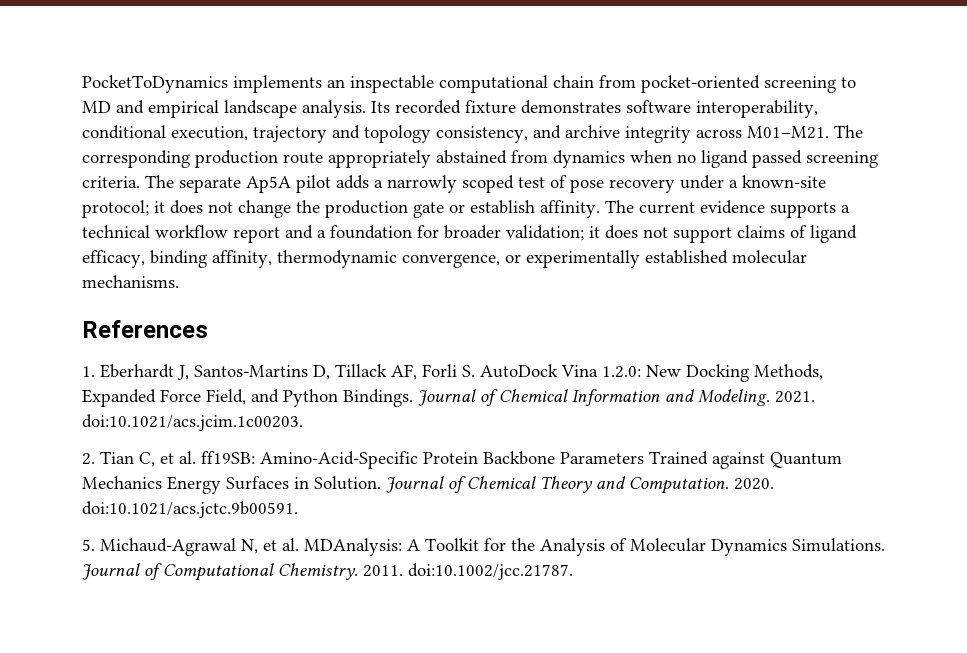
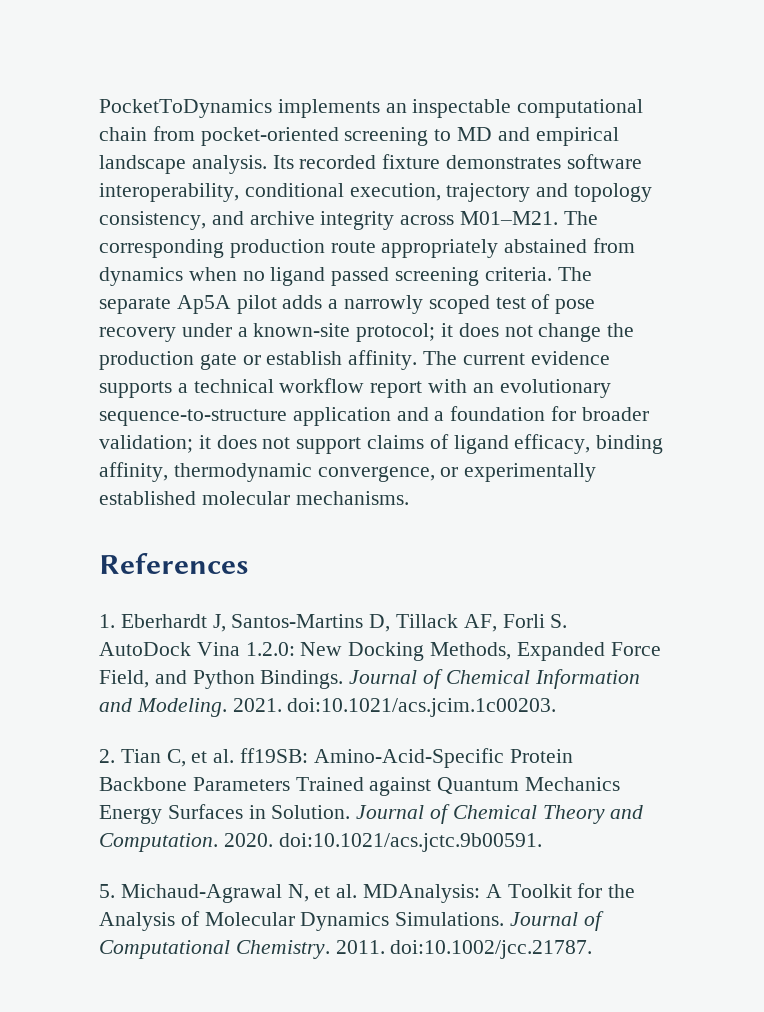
(280, 235) none -> [428,379,611,398] [99,407,391,426] with an evolutionary sequence-to-structure application

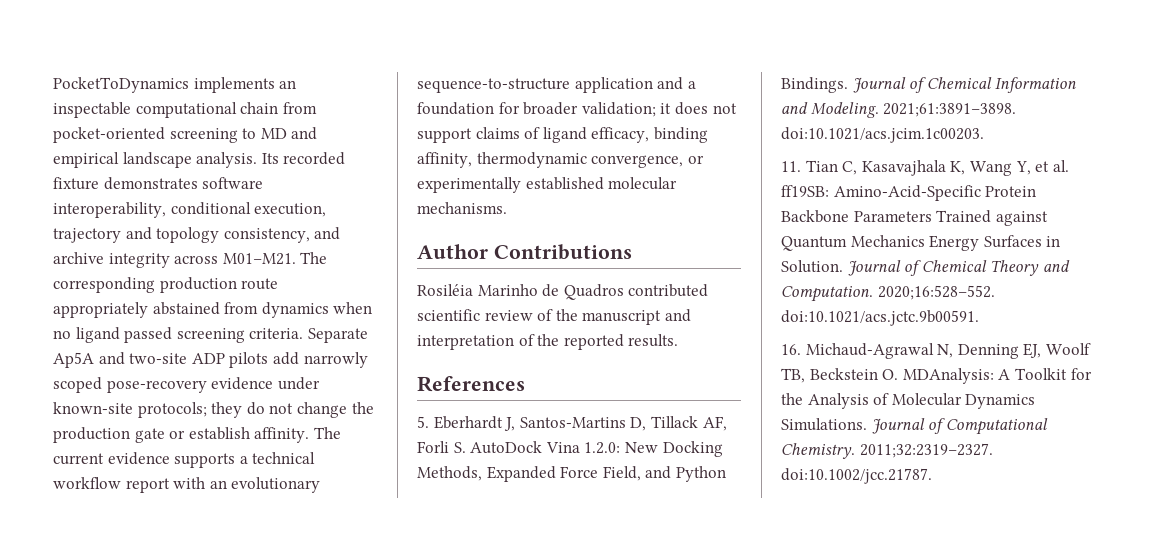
[557,267,592,281] [99,294,596,314] [99,323,499,342] The separate Ap5A pilot adds a narrowly scoped test of pose recovery under a known-site protocol; it does -> [307,328,368,343] [53,352,368,368] [53,377,320,393] [53,402,265,418] Separate Ap5A and two-site ADP pilots add narrowly scoped pose-recovery evidence under known-site protocols; they do
(409, 498) none -> [417,244,632,260] [417,284,709,300] [417,309,691,325] [417,334,679,350] // Author Contributions // Rosiléia Marinho de Quadros contributed scientific review of the manuscript and interpretation of the reported results.
[99,614,115,628] 1. -> [417,416,429,428] 5.
[232,698,282,712] 2021. -> [883,103,1017,117] 2021;61:3891–3898.
[99,749,115,763] 2. -> [781,161,801,172] 11.
(186, 758) none -> [861,160,1031,176] Kasavajhala K, Wang Y,
[223,833,273,847] 2020. -> [877,285,995,300] 2020;16:528–552.
[99,884,115,898] 5. -> [781,344,801,355] 16.
[314,884,358,898] et al. -> [957,343,1091,359] [781,368,899,383] Denning EJ, Woolf TB, Beckstein O.
[335,940,385,954] 2011. -> [859,443,993,458] 2011;32:2319–2327.

